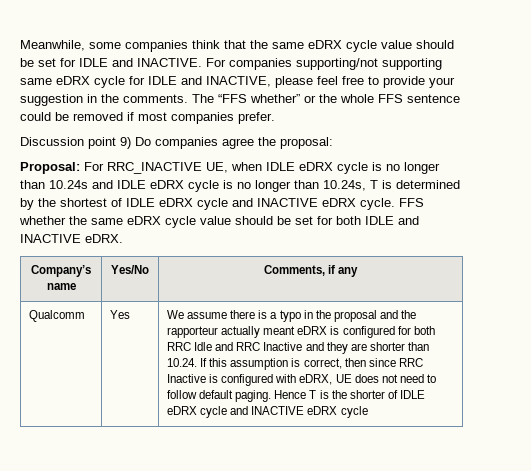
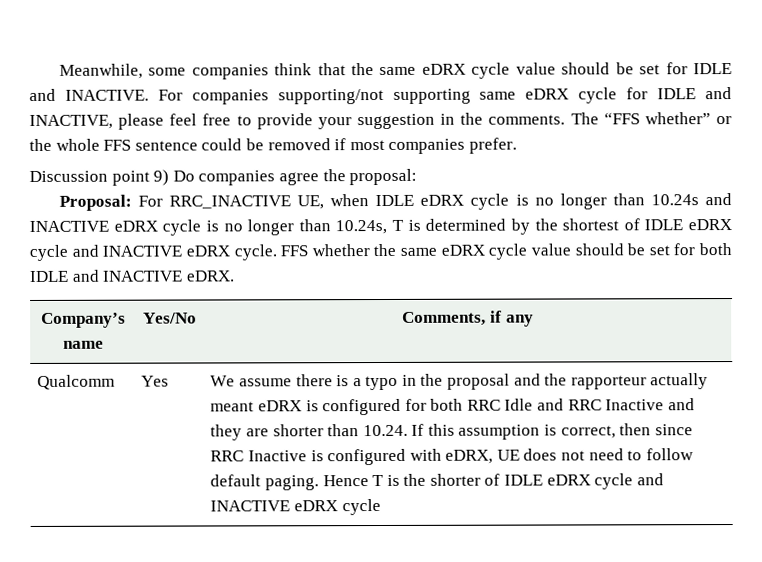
[117,180,146,189] IDLE -> [29,220,109,232] INACTIVE

